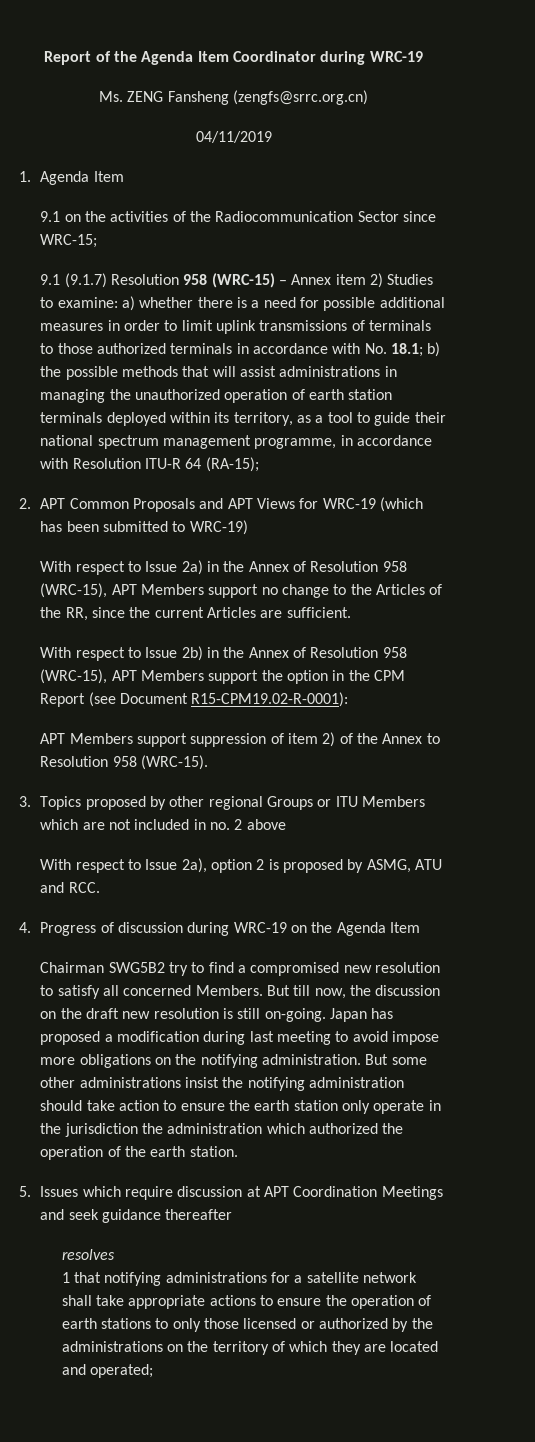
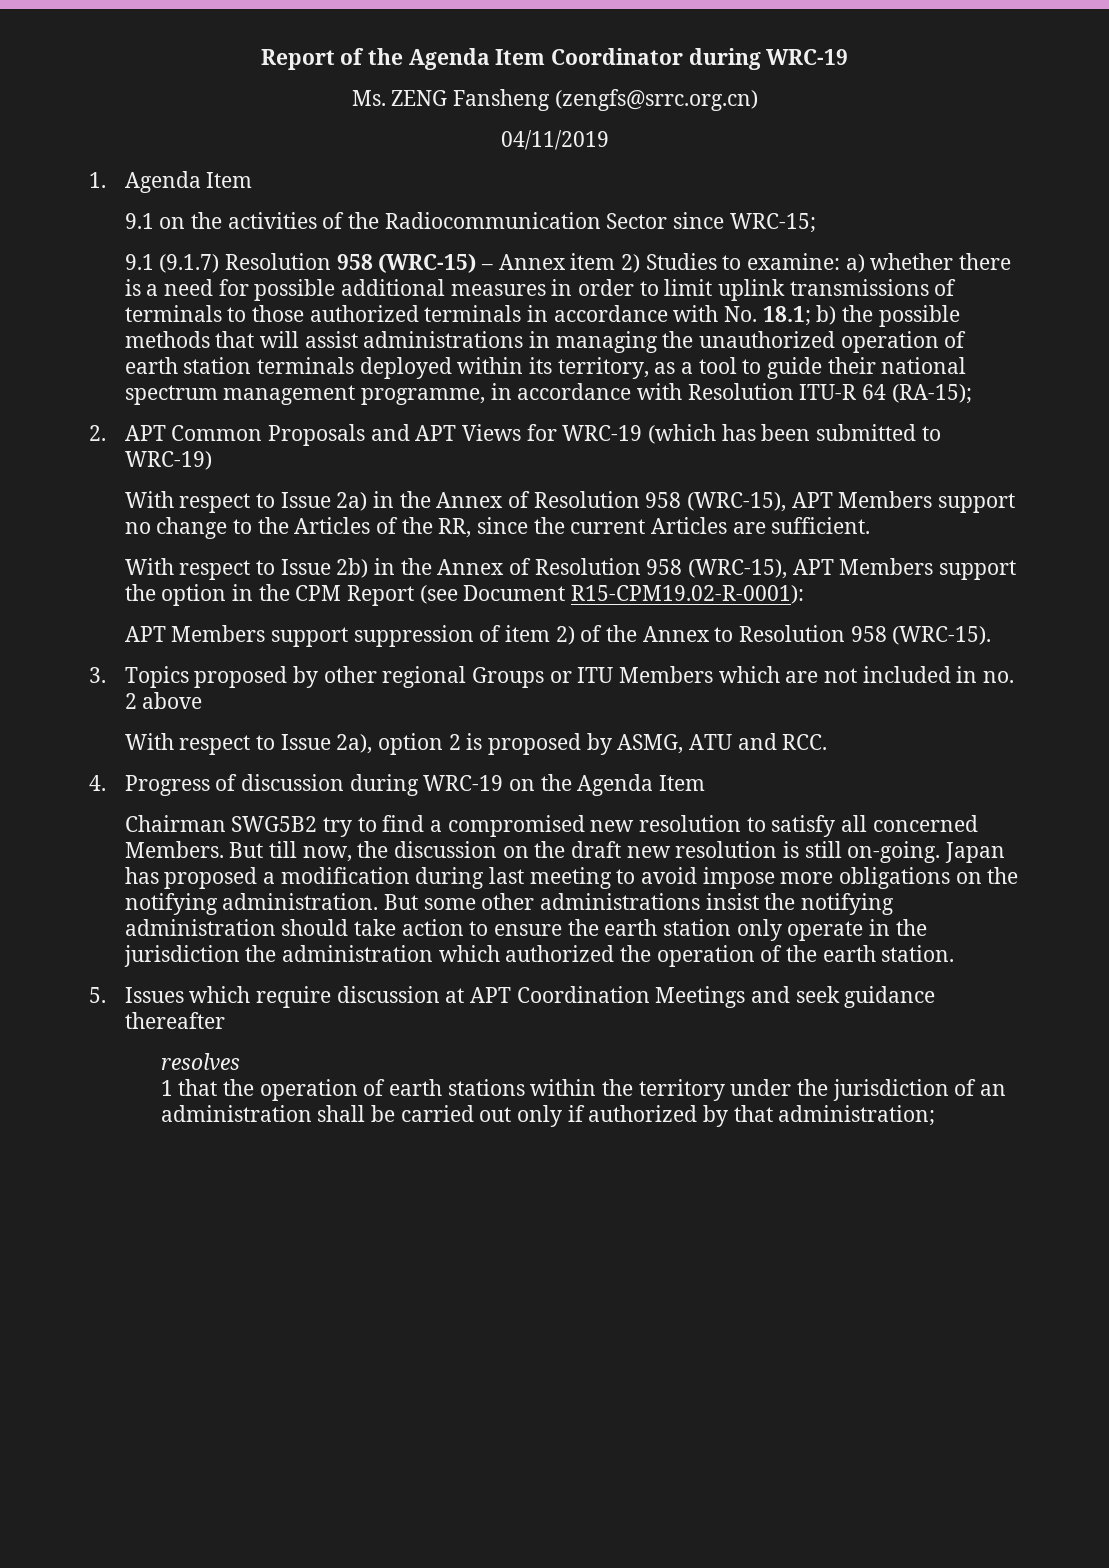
[104,1272,417,1286] [61,1295,322,1309] notifying administrations for a satellite network shall take appropriate actions to ensure -> (218, 1087) none
[155,1318,433,1332] [61,1341,439,1355] [61,1364,154,1378] to only those licensed or authorized by the administrations on the territory of which they are located and operated; -> [530,1079,1006,1101] [160,1105,936,1127] within the territory under the jurisdiction of an administration shall be carried out only if authorized by that administration;

